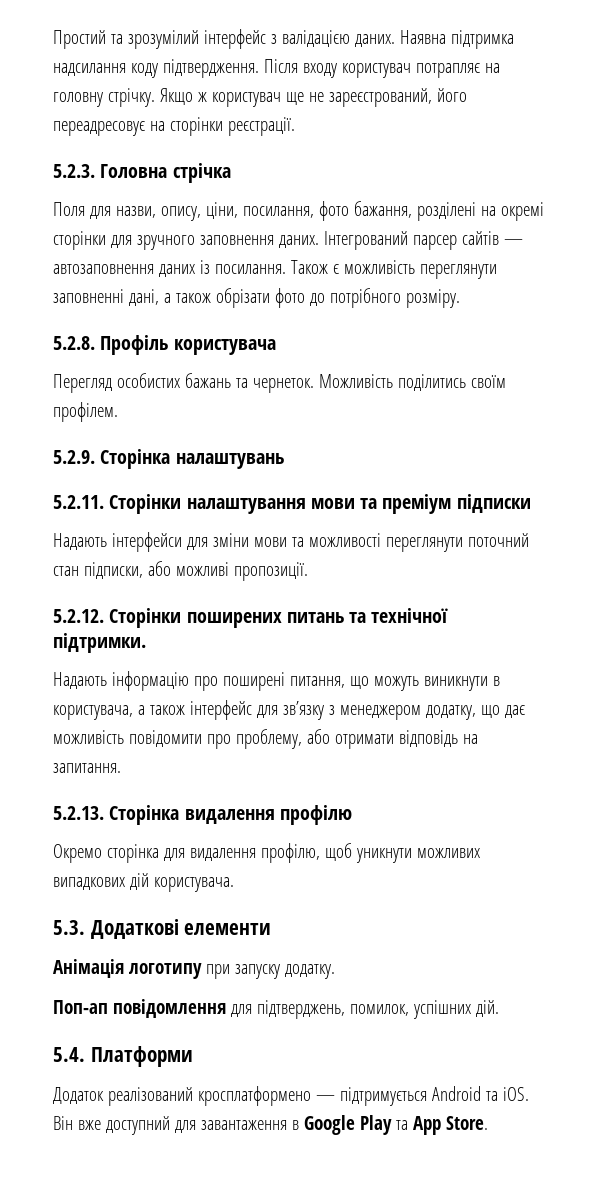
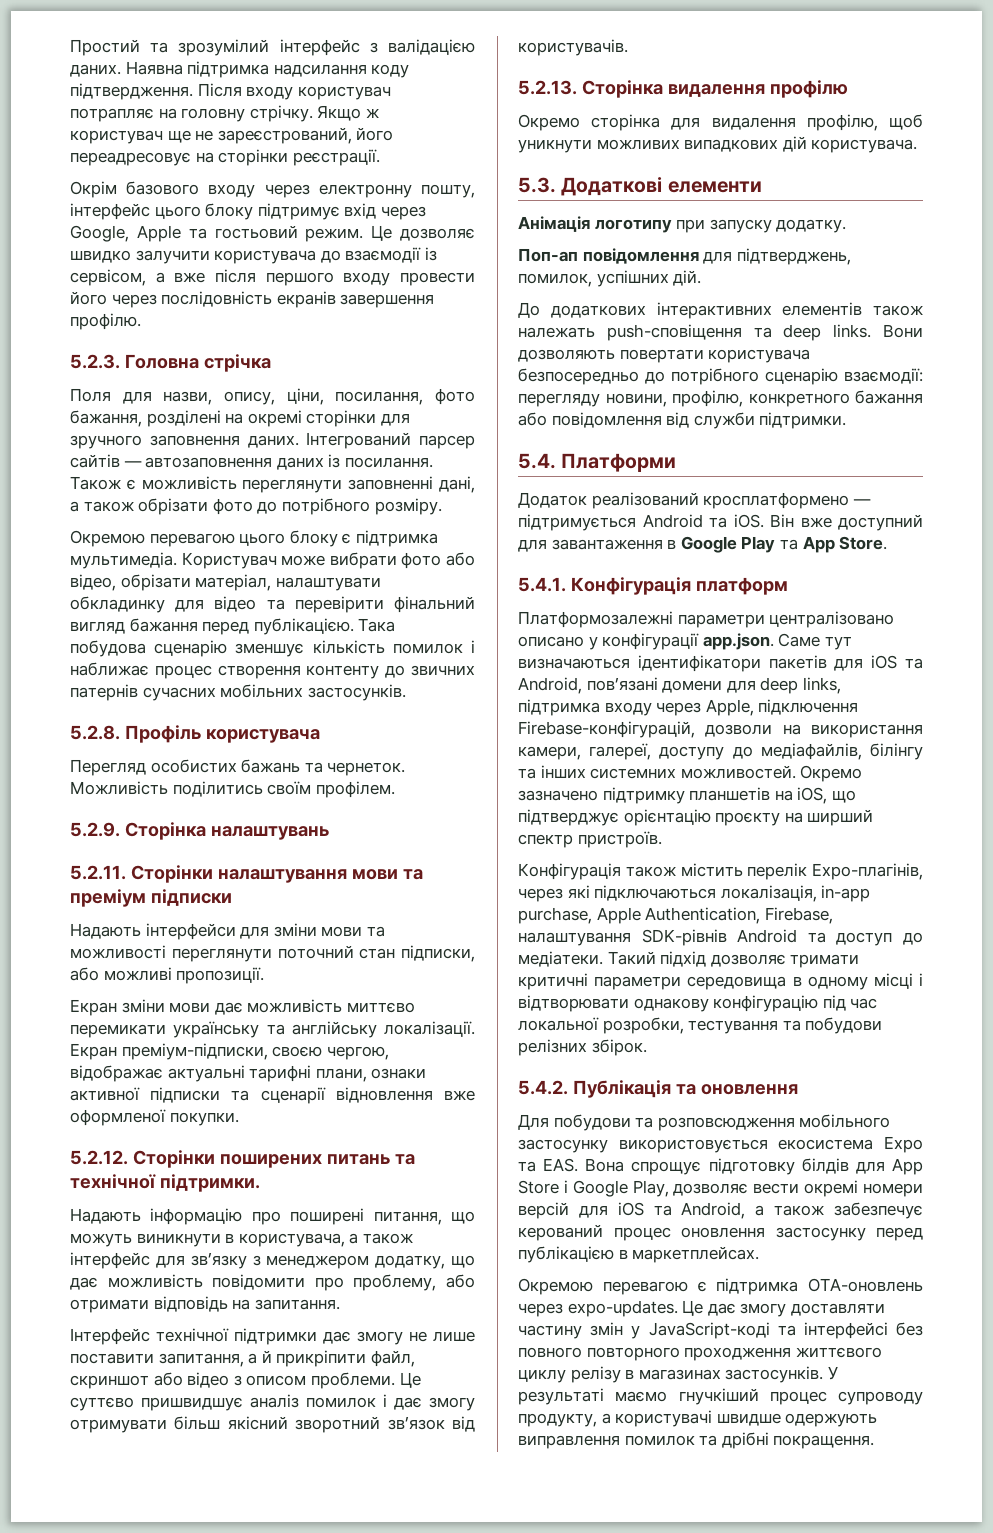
(295, 126) none -> [70,181,475,198] [70,203,426,220] [70,225,475,242] [70,247,437,264] [70,269,475,286] [70,291,435,308] [70,313,141,330] // Окрім базового входу через електронну пошту, інтерфейс цього блоку підтримує вхід через Google, Apple та гостьовий режим. Це дозволяє швидко залучити користувача до взаємодії із сервісом, а вже після першого входу провести його через послідовність екранів завершення профілю.
(460, 298) none -> [70,530,438,547] [70,552,475,569] [70,574,381,591] [70,596,475,613] [70,618,396,635] [70,640,475,657] [70,662,476,679] [70,684,406,701] // Окремою перевагою цього блоку є підтримка мультимедіа. Користувач може вибрати фото або відео, обрізати матеріал, налаштувати обкладинку для відео та перевірити фінальний вигляд бажання перед публікацією. Така побудова сценарію зменшує кількість помилок і наближає процес створення контенту до звичних патернів сучасних мобільних застосунків.
(308, 571) none -> [70,999,415,1016] [70,1021,475,1038] [70,1043,389,1060] [70,1065,427,1082] [70,1087,475,1104] [70,1109,239,1126] // Екран зміни мови дає можливість миттєво перемикати українську та англійську локалізації. Екран преміум-підписки, своєю чергою, відображає актуальні тарифні плани, ознаки активної підписки та сценарії відновлення вже оформленої покупки.
(121, 768) none -> [70,1328,475,1345] [70,1350,415,1367] [70,1372,421,1389] [70,1394,475,1411] [70,1416,475,1433] [518,39,628,56] // Інтерфейс технічної підтримки дає змогу не лише поставити запитання, а й прикріпити файл, скриншот або відео з описом проблеми. Це суттєво пришвидшує аналіз помилок і дає змогу отримувати більш якісний зворотний зв’язок від користувачів.
(499, 1008) none -> [518,302,923,319] [518,324,923,341] [518,349,811,363] [518,368,923,385] [518,390,923,407] [518,412,847,429] // До додаткових інтерактивних елементів також належать push-сповіщення та deep links. Вони дозволяють повертати користувача безпосередньо до потрібного сценарію взаємодії: перегляду новини, профілю, конкретного бажання або повідомлення від служби підтримки.
(488, 1123) none -> [518,577,788,595] [518,611,895,628] [518,633,852,650] [518,655,923,672] [518,677,841,694] [518,699,859,716] [518,721,923,738] [518,743,923,760] [518,765,863,782] [518,787,856,804] [518,809,874,826] [518,831,662,848] [518,863,923,880] [518,885,871,902] [518,907,833,924] [518,929,923,946] [518,951,860,968] [518,973,923,990] [518,995,878,1012] [518,1017,883,1034] [518,1039,647,1056] [518,1080,798,1098] [518,1114,891,1131] [518,1136,923,1153] [518,1158,923,1175] [518,1180,923,1197] [518,1202,923,1219] [518,1224,923,1241] [518,1246,760,1263] [518,1278,923,1295] [518,1300,885,1317] [518,1322,923,1339] [518,1347,882,1361] [518,1366,838,1383] [518,1388,923,1405] [518,1410,878,1427] [518,1432,875,1449] // 5.4.1. Конфігурація платформ // Платформозалежні параметри централізовано описано у конфігурації app.json. Саме тут визначаються ідентифікатори пакетів для iOS та Android, пов’язані домени для deep links, підтримка входу через Apple, підключення Firebase-конфігурацій, дозволи на використання камери, галереї, доступу до медіафайлів, білінгу та інших системних можливостей. Окремо зазначено підтримку планшетів на iOS, що підтверджує орієнтацію проєкту на ширший спектр пристроїв. // Конфігурація також містить перелік Expo-плагінів, через які підключаються локалізація, in-app purchase, Apple Authentication, Firebase, налаштування SDK-рівнів Android та доступ до медіатеки. Такий підхід дозволяє тримати критичні параметри середовища в одному місці і відтворювати однакову конфігурацію під час локальної розробки, тестування та побудови релізних збірок. // 5.4.2. Публікація та оновлення // Для побудови та розповсюдження мобільного застосунку використовується екосистема Expo та EAS. Вона спрощує підготовку білдів для App Store і Google Play, дозволяє вести окремі номери версій для iOS та Android, а також забезпечує керований процес оновлення застосунку перед публікацією в маркетплейсах. // Окремою перевагою є підтримка OTA-оновлень через expo-updates. Це дає змогу доставляти частину змін у JavaScript-коді та інтерфейсі без повного повторного проходження життєвого циклу релізу в магазинах застосунків. У результаті маємо гнучкіший процес супроводу продукту, а користувачі швидше одержують виправлення помилок та дрібні покращення.

